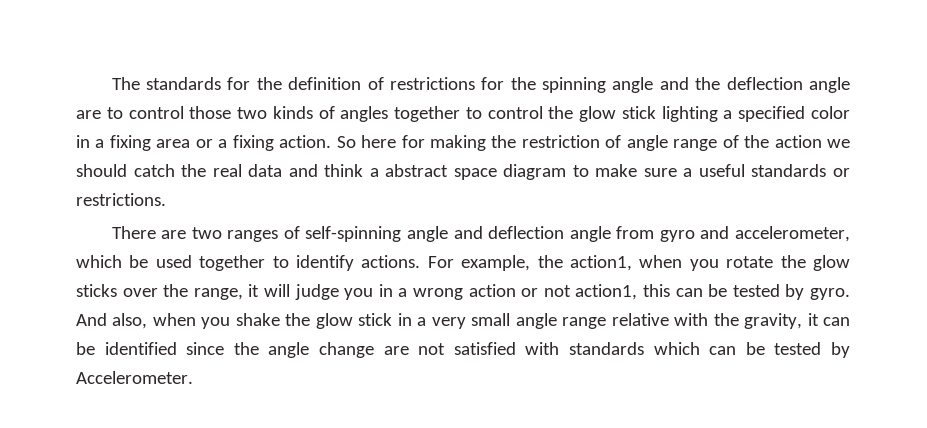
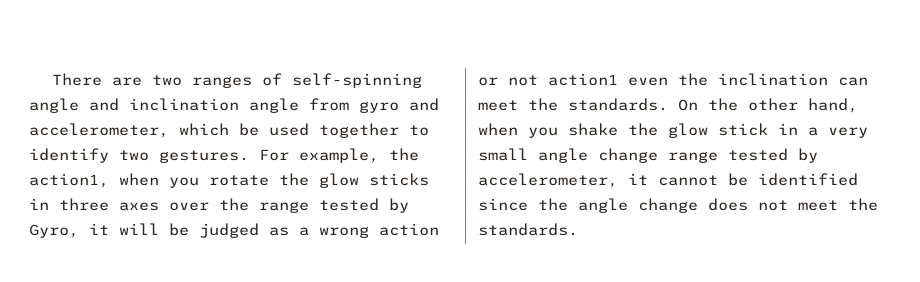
[111,77,850,93] [76,106,850,122] [76,135,851,151] [76,164,850,180] [76,193,166,206] The standards for the definition of restrictions for the spinning angle and the deflection angle are to control those two kinds of angles together to control the glow stick lighting a specified color in a fixing area or a fixing action. So here for making the restriction of angle range of the action we should catch the real data and think a abstract space diagram to make sure a useful standards or restrictions. // -> (51, 79) none
[488,226,565,239] deflection -> [129,98,239,111] inclination
[361,255,421,268] actions. -> [119,150,249,163] two gestures.
[122,284,393,300] over the range, it will judge you in -> [29,198,409,213] [29,223,289,238] in three axes over the range tested by Gyro, it will be judged as
[575,284,851,300] [76,313,148,329] action1, this can be tested by gyro. And also, -> [548,73,868,86] [478,98,858,113] action1 even the inclination can meet the standards. On the other hand,
[562,313,851,329] range relative with the gravity, it can -> [598,148,818,163] [478,173,718,188] change range tested by accelerometer, it cannot
[383,342,851,358] [76,371,193,384] are not satisfied with standards which can be tested by Accelerometer. -> [708,198,878,211] [478,223,578,236] does not meet the standards.

